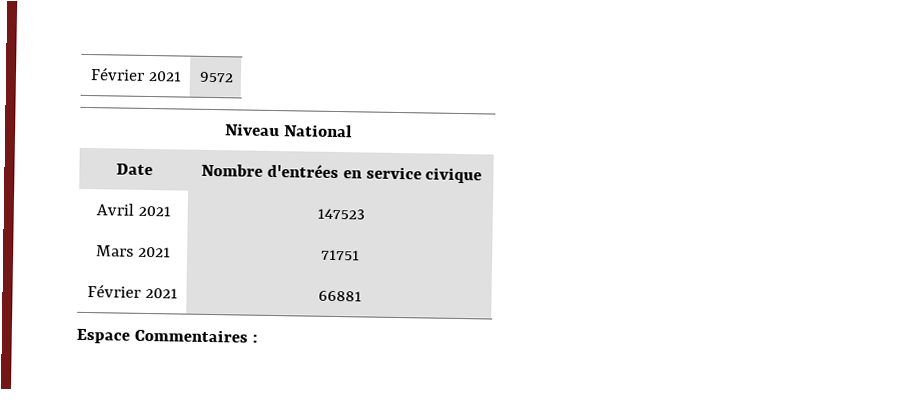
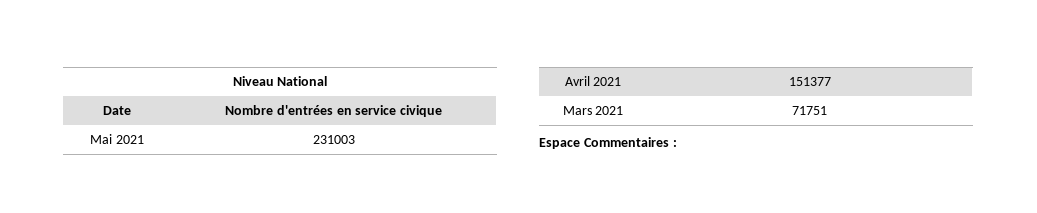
[90,67,182,82] [198,71,234,83] Février 2021 | 9572 // -> (232, 81) none
(483, 175) none -> [90,134,144,144] [312,135,355,144] // Mai 2021 | 231003
[316,208,365,220] 147523 -> [788,77,831,86] 151377
[87,284,178,299] [317,290,362,302] // Février 2021 | 66881 -> (827, 110) none

